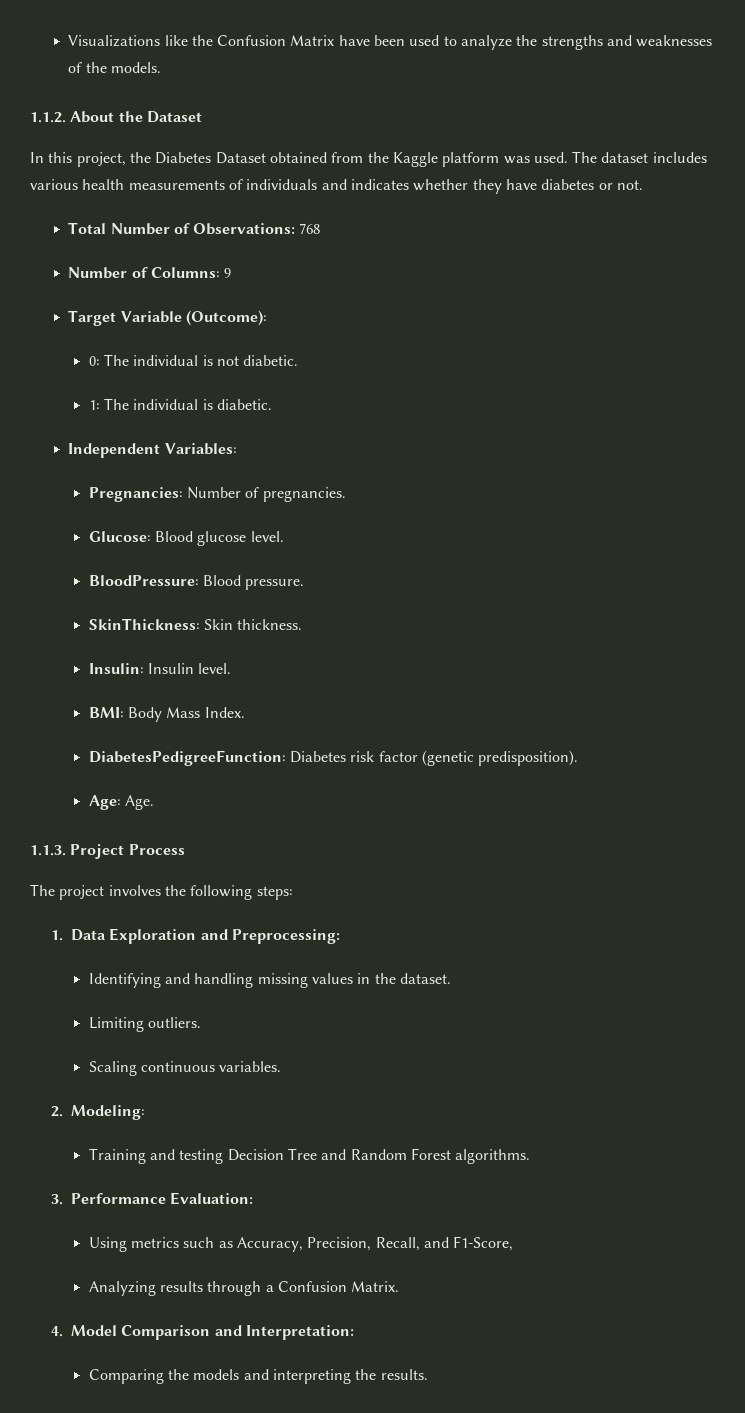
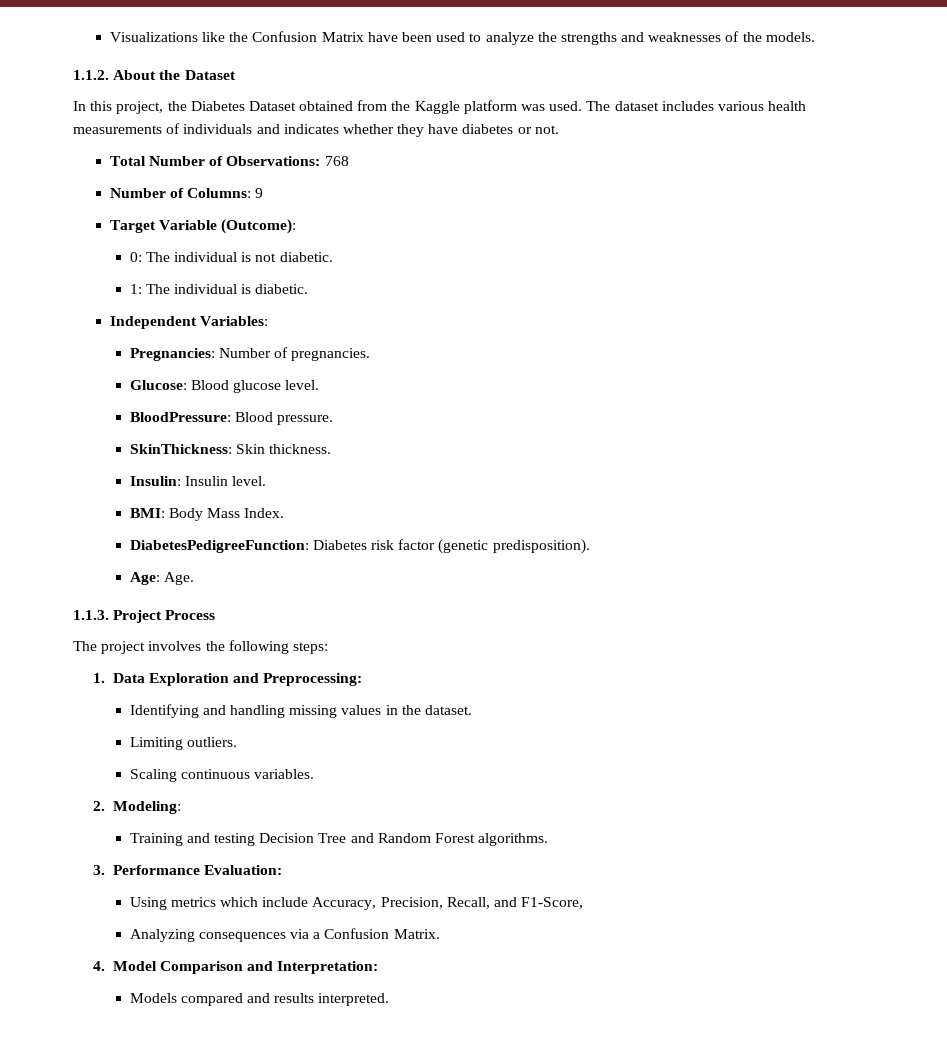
[183,1237,233,1248] such as -> [219,897,309,907] which include
[160,1281,262,1296] results through -> [198,929,309,942] consequences via
[88,1369,428,1384] Comparing the models and interpreting the results. -> [129,993,390,1006] Models compared and results interpreted.

